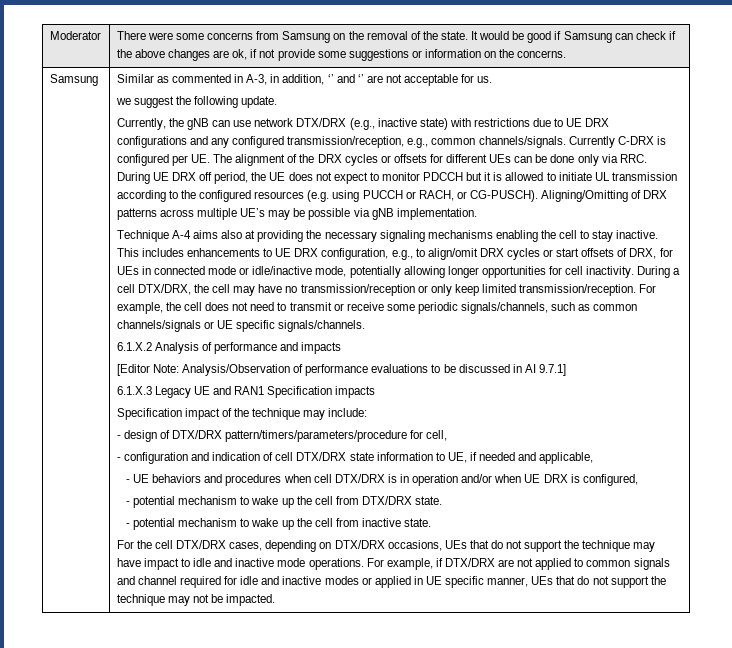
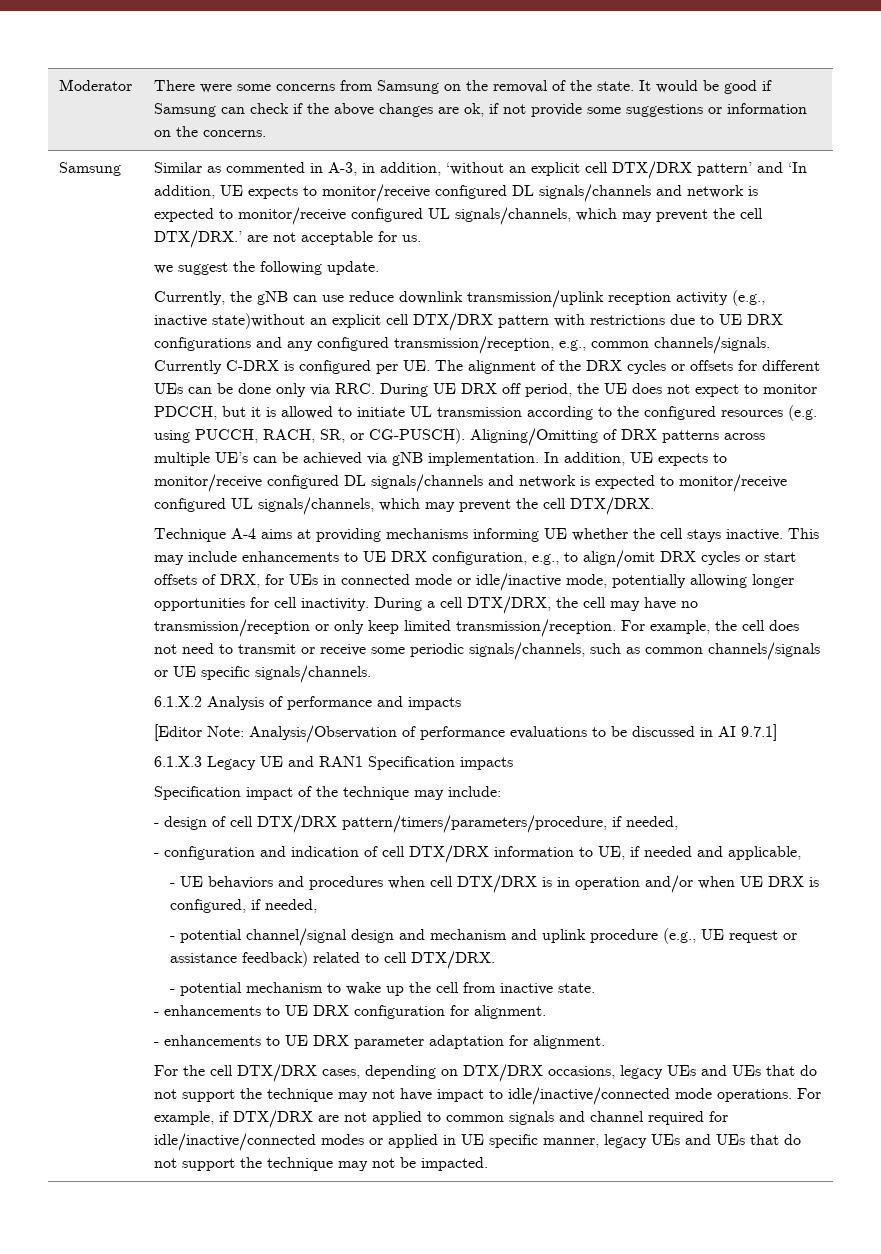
[327,74,364,83] ‘’ and ‘’ -> [445,161,807,179] [153,184,758,202] [153,207,763,225] [153,230,242,248] ‘without an explicit cell DTX/DRX pattern’ and ‘In addition, UE expects to monitor/receive configured DL signals/channels and network is expected to monitor/receive configured UL signals/channels, which may prevent the cell DTX/DRX.’
[254,118,448,130] network DTX/DRX (e.g., inactive state) -> [348,290,765,308] [153,313,549,331] reduce downlink transmission/uplink reception activity (e.g., inactive state)without an explicit cell DTX/DRX pattern
[423,172,464,181] PDCCH -> [153,406,217,420] PDCCH,
[362,190,454,201] PUCCH or RACH, -> [194,429,345,443] PUCCH, RACH, SR,
[268,208,351,220] may be possible -> [252,452,362,465] can be achieved
(477, 214) none -> [543,452,727,466] [153,474,787,492] [153,497,654,515] In addition, UE expects to monitor/receive configured DL signals/channels and network is expected to monitor/receive configured UL signals/channels, which may prevent the cell DTX/DRX.
[221,230,243,239] also -> (292, 534) none
[306,230,659,242] [116,248,184,257] the necessary signaling mechanisms enabling the cell to stay inactive. This includes -> [385,528,819,542] [153,551,237,565] mechanisms informing UE whether the cell stays inactive. This may include
[172,430,448,442] DTX/DRX pattern/timers/parameters/procedure for cell, -> [229,815,678,833] cell DTX/DRX pattern/timers/parameters/procedure, if needed,
[349,452,374,461] state -> (489, 854) none
[126,496,443,508] // - potential mechanism to wake up the cell from DTX/DRX state. -> [251,899,318,913] [170,928,798,946] [170,951,496,969] if needed, // - potential channel/signal design and mechanism and uplink procedure (e.g., UE request or assistance feedback) related to cell DTX/DRX.
(432, 522) none -> [153,1005,546,1019] [153,1035,605,1049] // - enhancements to UE DRX configuration for alignment. // - enhancements to UE DRX parameter adaptation for alignment.
[444,540,656,552] UEs that do not support the technique may -> [619,1065,817,1079] [153,1088,395,1102] legacy UEs and UEs that do not support the technique may not
[193,558,275,567] idle and inactive -> [507,1087,670,1105] idle/inactive/connected
[240,576,322,585] idle and inactive -> [153,1133,316,1151] idle/inactive/connected
(529, 582) none -> [603,1134,711,1148] legacy UEs and

